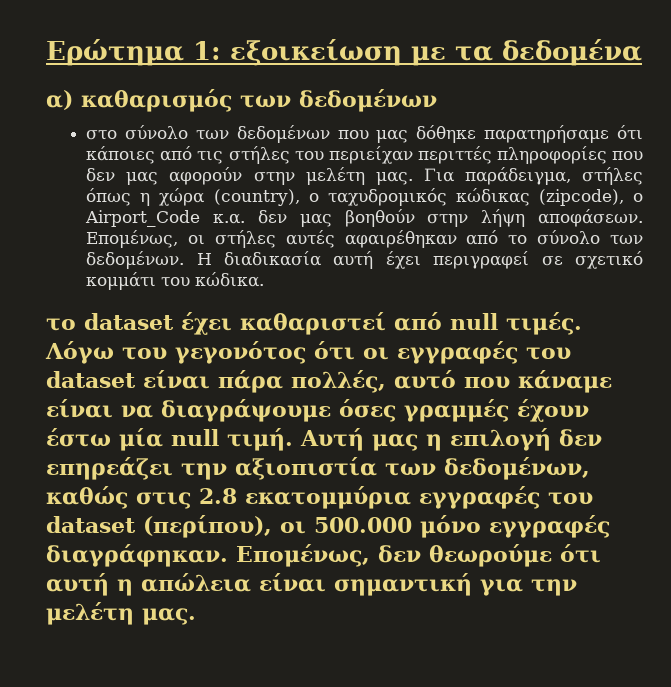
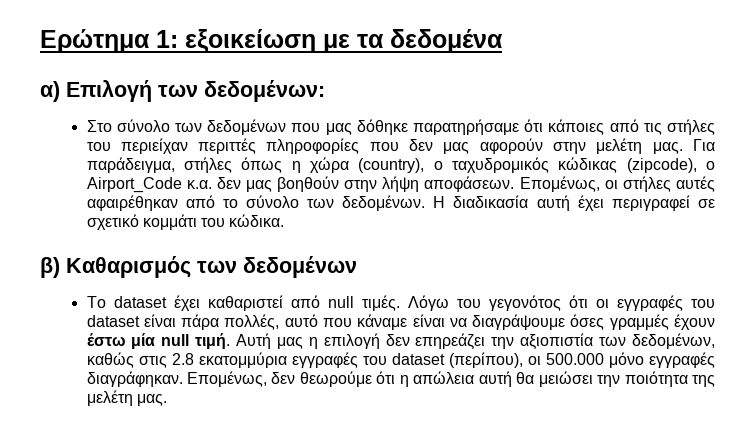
[81,89,437,112] [86,130,118,140] καθαρισμός των δεδομένων // στο -> [66,80,325,102] [86,120,112,132] Επιλογή των δεδομένων: // Στο
[46,318,76,331] το -> [40,256,357,278] [86,296,106,308] β) Καθαρισμός των δεδομένων // Το
[46,573,109,596] αυτή -> (396, 377) none
[259,573,577,596] είναι σημαντική για την -> [478,371,716,387] αυτή θα μειώσει την ποιότητα της

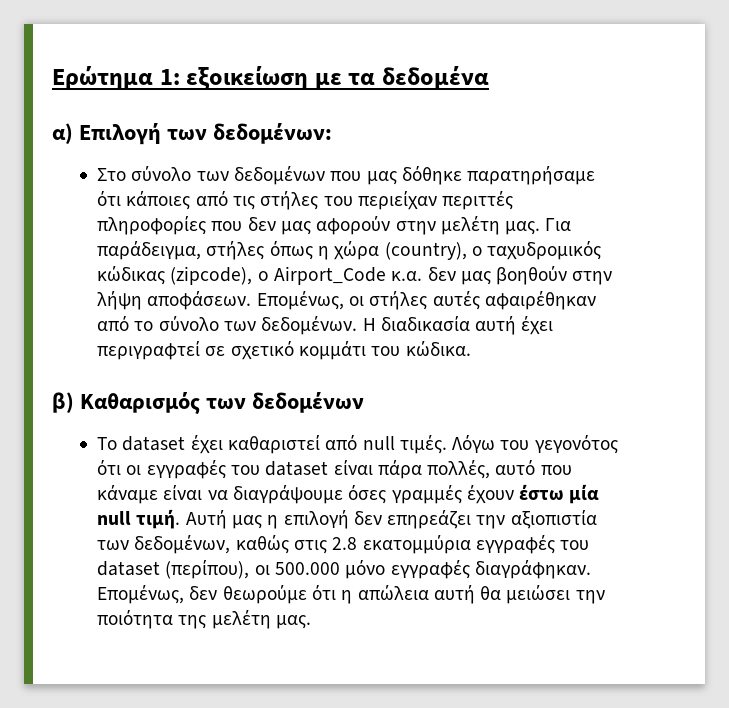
[611,195,690,211] περιγραφεί -> [97,341,201,360] περιγραφτεί

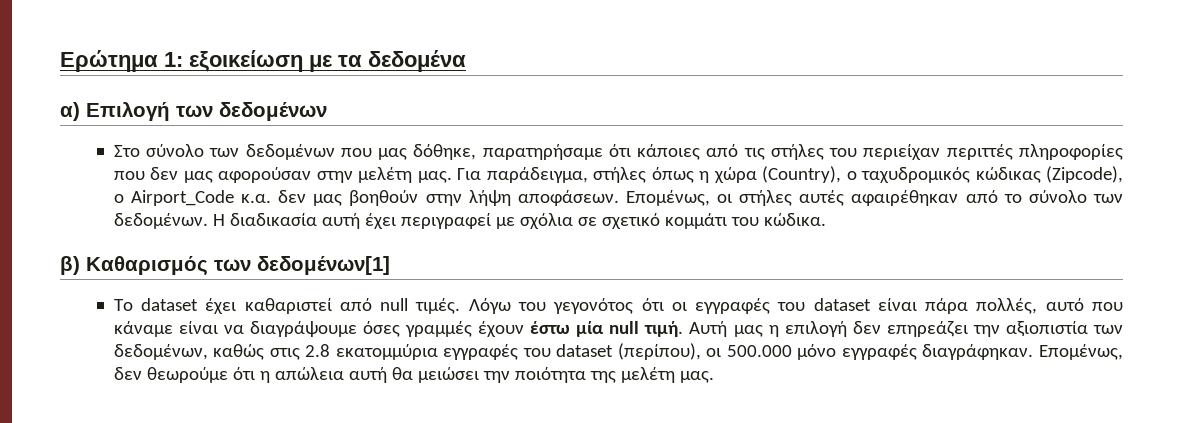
[213,123,333,144] δεδομένων: -> [219,102,327,121] δεδομένων
[401,166,462,185] δόθηκε -> [413,144,477,160] δόθηκε,
[316,216,391,235] αφορούν -> [218,167,312,183] αφορούσαν
[384,242,467,260] (country), -> [762,166,842,183] (Country),
[170,266,253,285] (zipcode), -> [1046,166,1124,183] (Zipcode),
[97,341,201,360] περιγραφτεί -> [400,213,573,229] περιγραφεί με σχόλια
[252,392,365,413] δεδομένων -> [257,256,390,275] δεδομένων[1]

